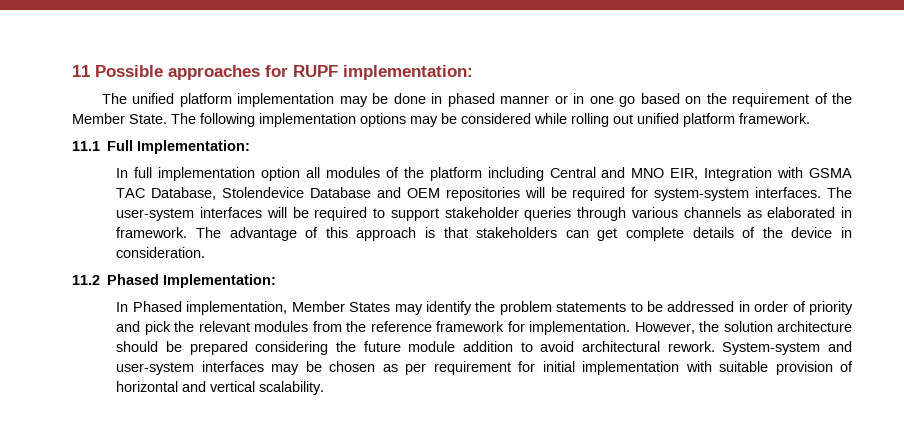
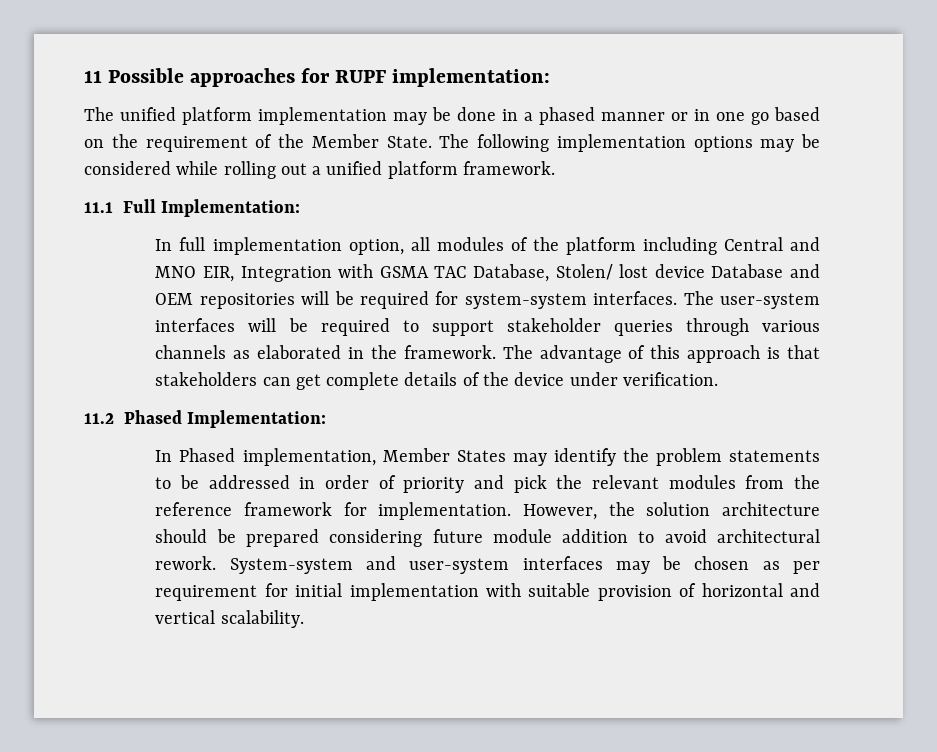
(443, 98) none -> [524,112,533,121] a
(633, 119) none -> [312,166,322,175] a
[261,167,301,181] option -> [348,239,404,255] option,
[222,187,305,198] Stolendevice -> [555,264,705,280] Stolen/ lost device
(852, 212) none -> [370,345,397,359] the
[840,227,852,238] [116,247,206,258] in consideration. -> [569,372,718,386] under verification.
[336,341,357,352] the -> (423, 538) none

